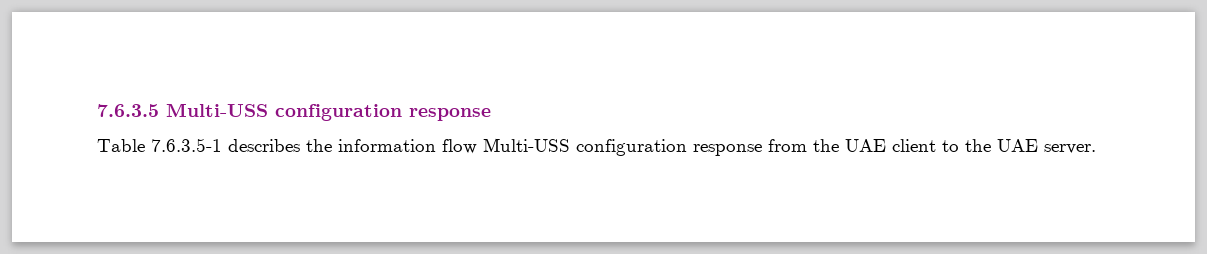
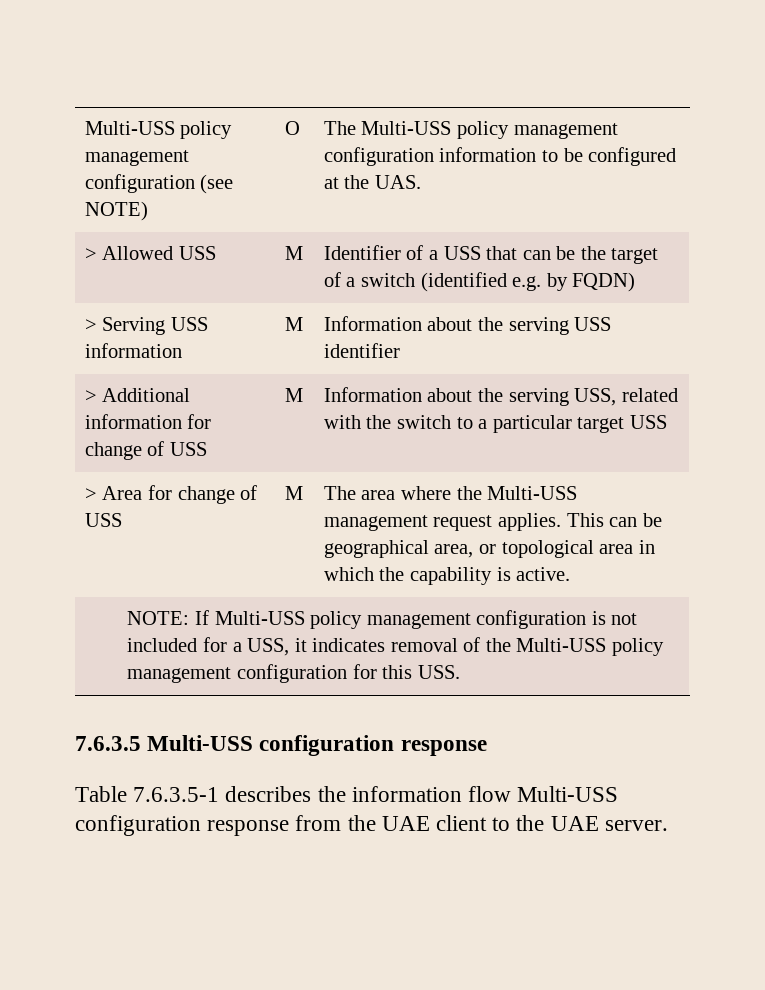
(97, 110) none -> [84,121,233,139] [84,150,189,166] [84,174,234,194] [84,201,148,221] [284,121,300,135] [323,121,618,139] [323,147,677,166] [323,175,421,189] [84,246,216,260] [284,246,303,260] [323,245,659,264] [323,272,636,292] [84,317,208,335] [84,343,182,358] [284,317,303,331] [323,316,612,335] [323,343,400,358] [84,388,191,402] [84,414,212,429] [84,441,207,460] [284,388,303,402] [323,387,678,406] [323,415,667,433] [84,485,258,504] [84,513,122,527] [284,486,303,500] [323,486,578,500] [323,513,662,531] [323,540,655,558] [323,567,571,585] [127,610,638,629] [127,637,664,656] [127,664,460,683] Multi-USS policy management configuration (see NOTE) | O | The Multi-USS policy management configuration information to be configured at the UAS. // > Allowed USS | M | Identifier of a USS that can be the target of a switch (identified e.g. by FQDN) // > Serving USS information | M | Information about the serving USS identifier // > Additional information for change of USS | M | Information about the serving USS, related with the switch to a particular target USS // > Area for change of USS | M | The area where the Multi-USS management request applies. This can be geographical area, or topological area in which the capability is active. // NOTE: If Multi-USS policy management configuration is not included for a USS, it indicates removal of the Multi-USS policy management configuration for this USS. //

